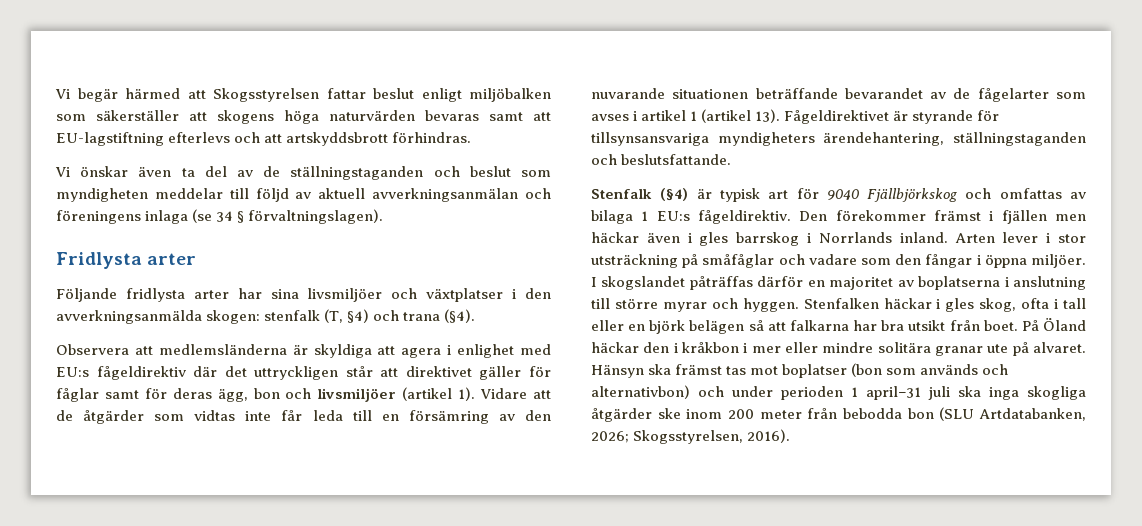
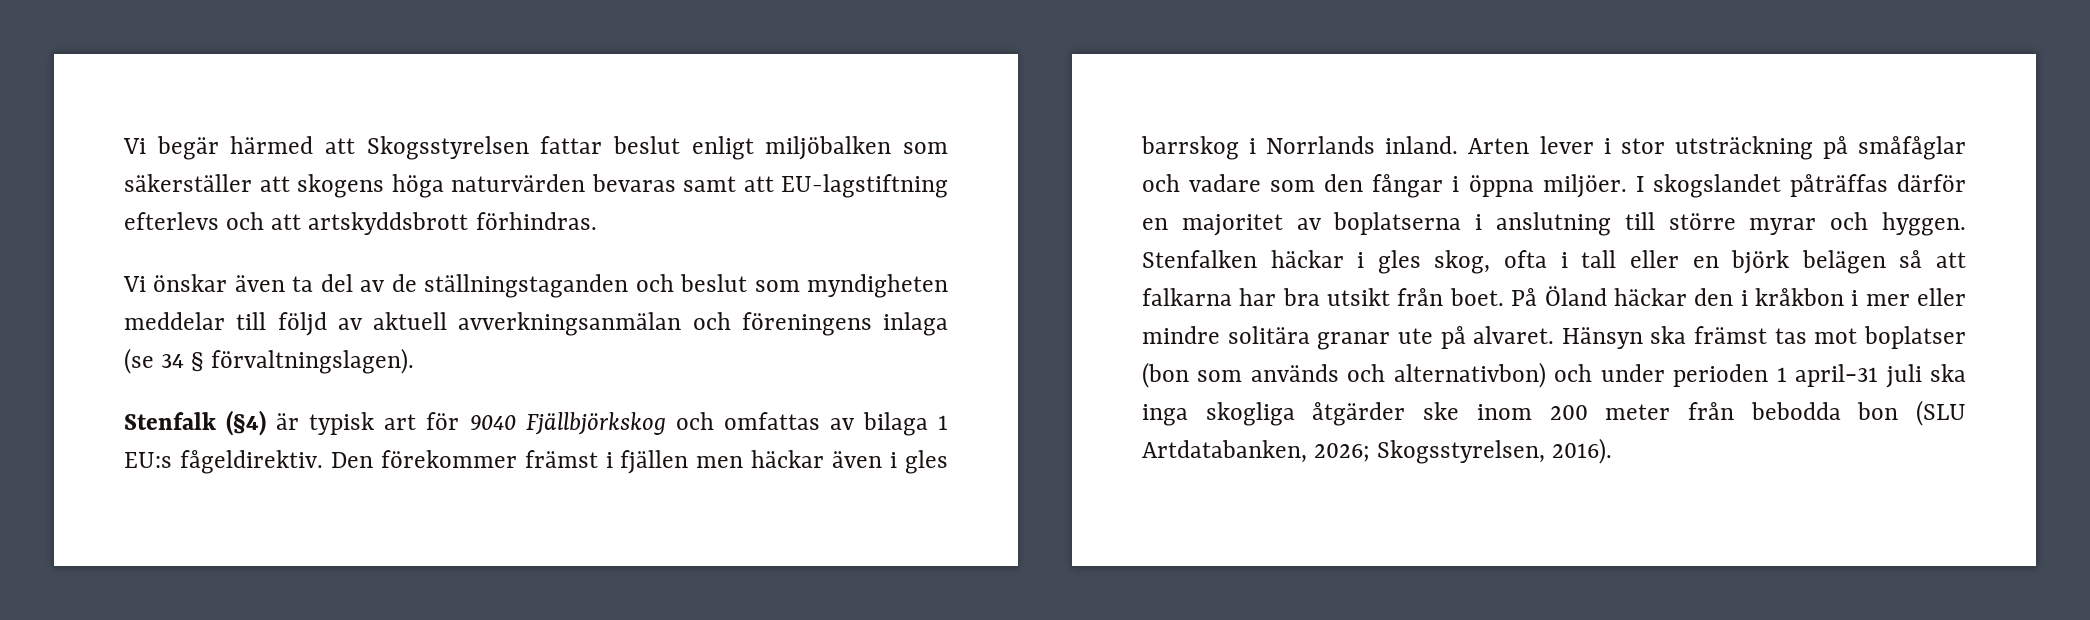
[56,252,197,269] [56,288,552,302] [56,309,476,324] [56,344,552,358] [56,366,551,380] [56,387,552,402] [56,410,551,424] [591,88,1086,102] [591,109,1000,124] [591,132,1086,146] [591,154,732,165] // Fridlysta arter // Följande fridlysta arter har sina livsmiljöer och växtplatser i den avverkningsanmälda skogen: stenfalk (T, §4) och trana (§4). // Observera att medlemsländerna är skyldiga att agera i enlighet med EU:s fågeldirektiv där det uttryckligen står att direktivet gäller för fåglar samt för deras ägg, bon och livsmiljöer (artikel 1). Vidare att de åtgärder som vidtas inte får leda till en försämring av den nuvarande situationen beträffande bevarandet av de fågelarter som avses i artikel 1 (artikel 13). Fågeldirektivet är styrande för tillsynsansvariga myndigheters ärendehantering, ställningstaganden och beslutsfattande. -> (415, 361) none

